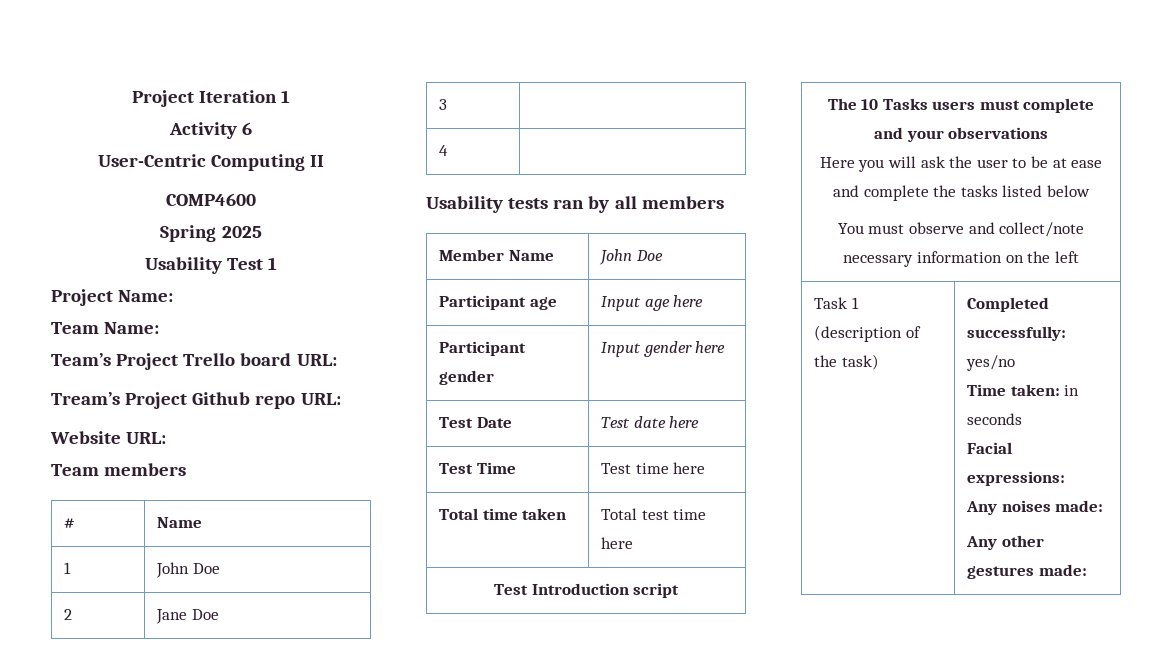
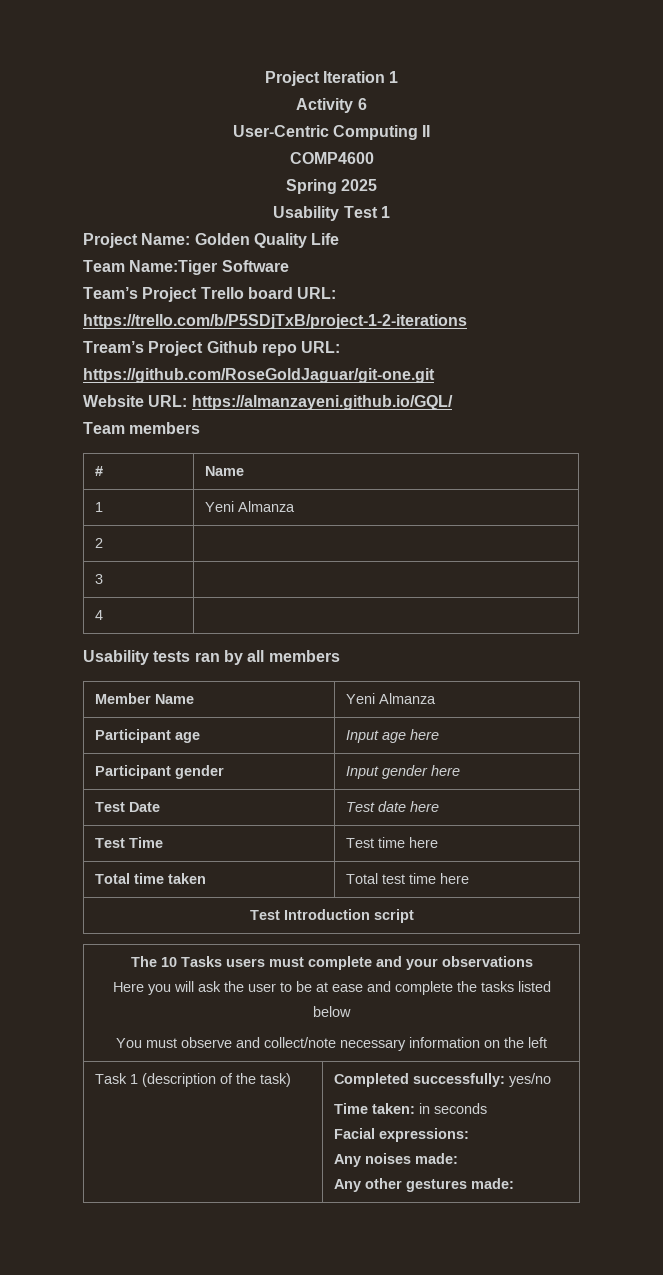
[51,322,160,334] // Team Name: -> [194,233,340,248] [83,260,289,275] Golden Quality Life // Team Name:Tiger Software
(337, 360) none -> [83,314,467,329] https://trello.com/b/P5SDjTxB/project-1-2-iterations
(341, 399) none -> [83,368,435,383] https://github.com/RoseGoldJaguar/git-one.git
(167, 438) none -> [191,395,453,410] https://almanzayeni.github.io/GQL/
[155,562,220,578] John Doe -> [204,501,295,512] Yeni Almanza
[155,609,219,624] Jane Doe -> (103, 543) none
[598,249,663,265] John Doe -> [345,693,436,704] Yeni Almanza

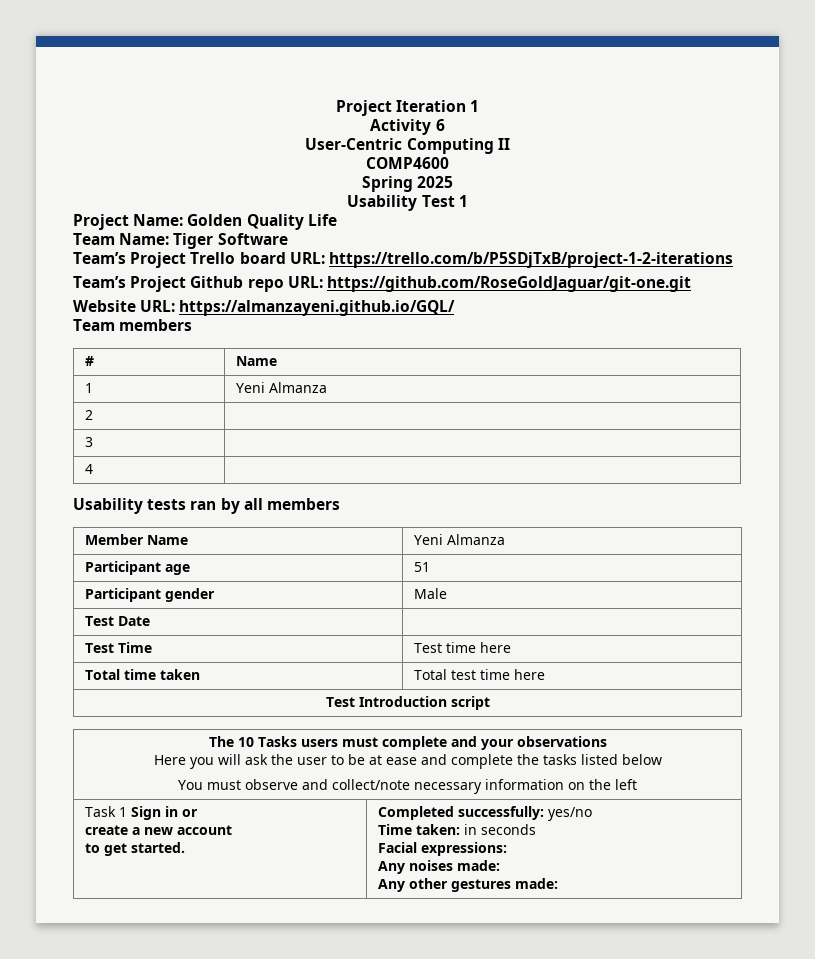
[129,260,218,275] Name:Tiger -> [119,233,214,249] Name: Tiger
[83,341,144,353] Tream’s -> [73,276,126,288] Team’s
[345,729,439,743] Input age here -> [414,562,431,572] 51
[345,765,460,779] Input gender here -> [414,588,448,599] Male
[345,801,439,812] Test date here -> (151, 621) none
[141,1073,291,1087] (description of the task) -> [131,806,199,820] [85,825,233,835] [85,842,186,856] Sign in or // create a new account // to get started.

